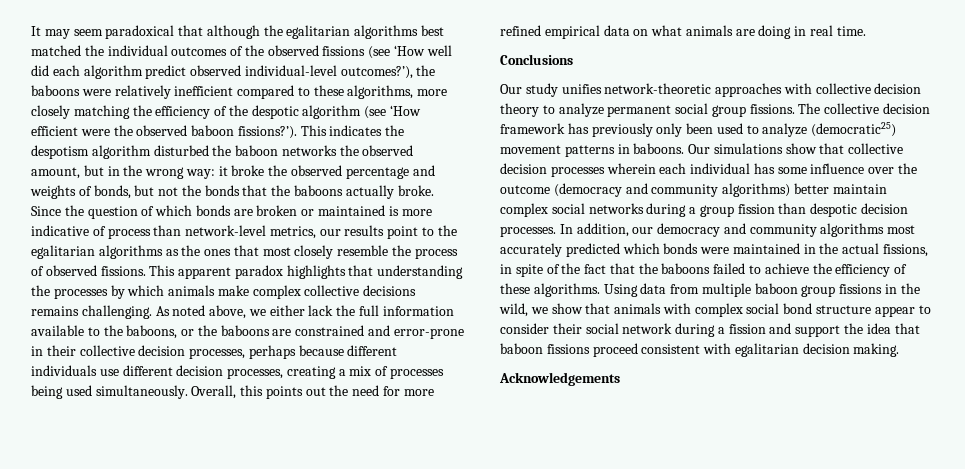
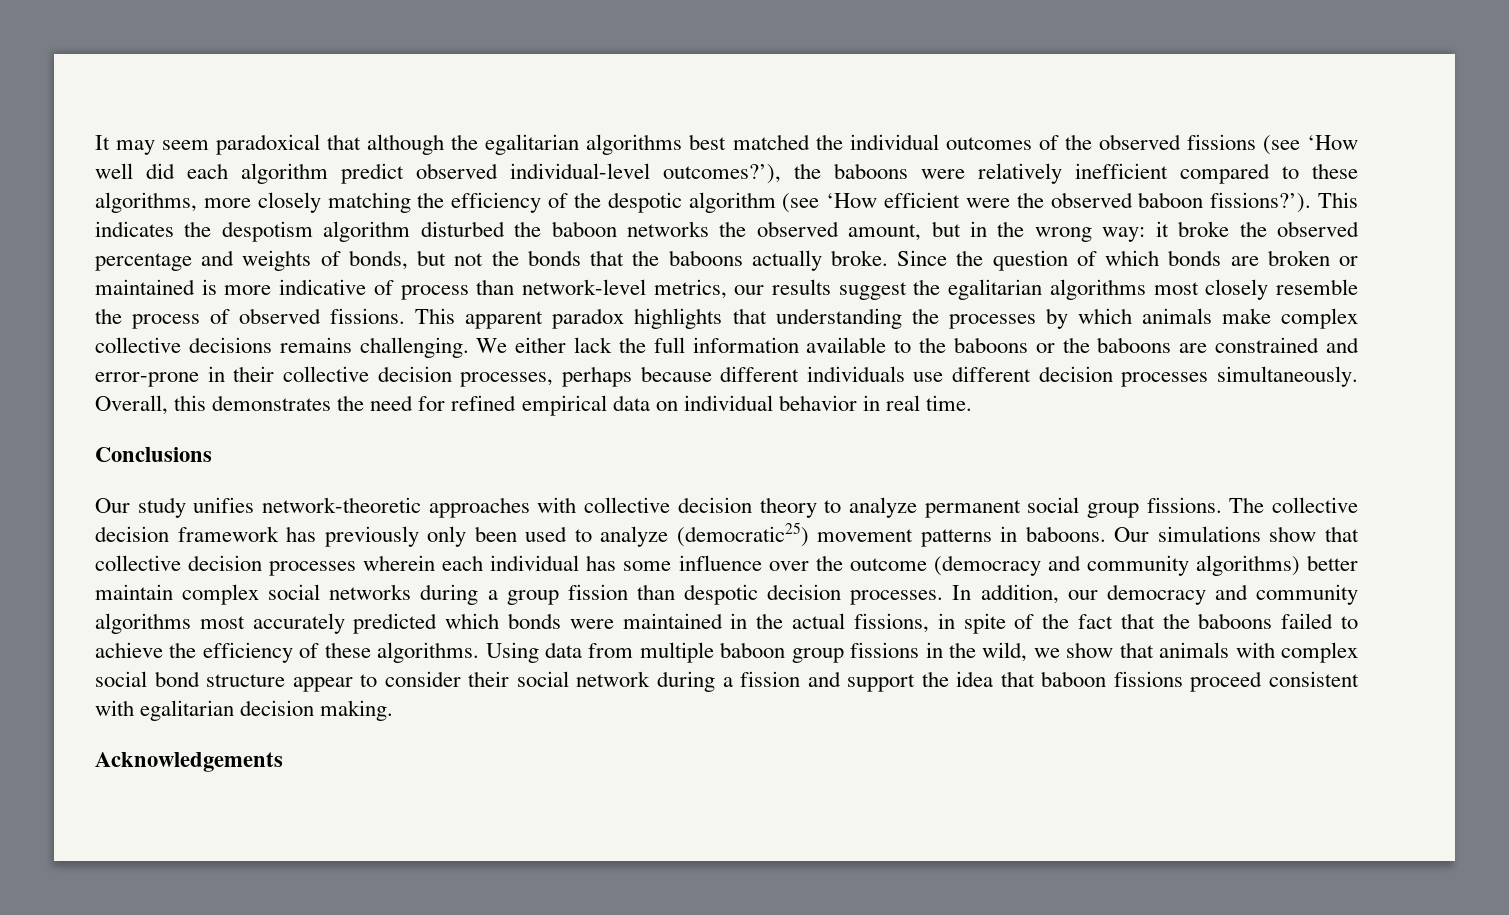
[387,225,457,239] [31,245,259,259] point to the egalitarian algorithms as the ones that -> [838,279,1146,300] suggest the egalitarian algorithms
[155,305,266,319] As noted above, we -> [476,338,508,353] We
[126,325,178,339] baboons, -> [953,337,1028,353] baboons
[227,366,445,379] [31,385,92,399] processes, creating a mix of processes being used -> [1121,372,1209,387] processes
[265,386,326,399] points out -> [212,395,332,411] demonstrates
[403,389,434,396] more -> (446, 403) none
[651,25,792,39] what animals are doing -> [683,395,857,411] individual behavior

